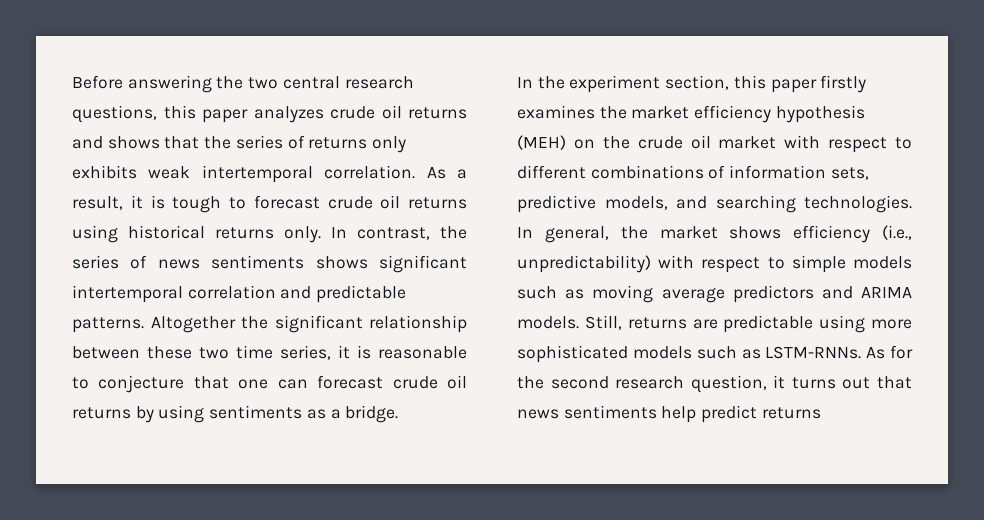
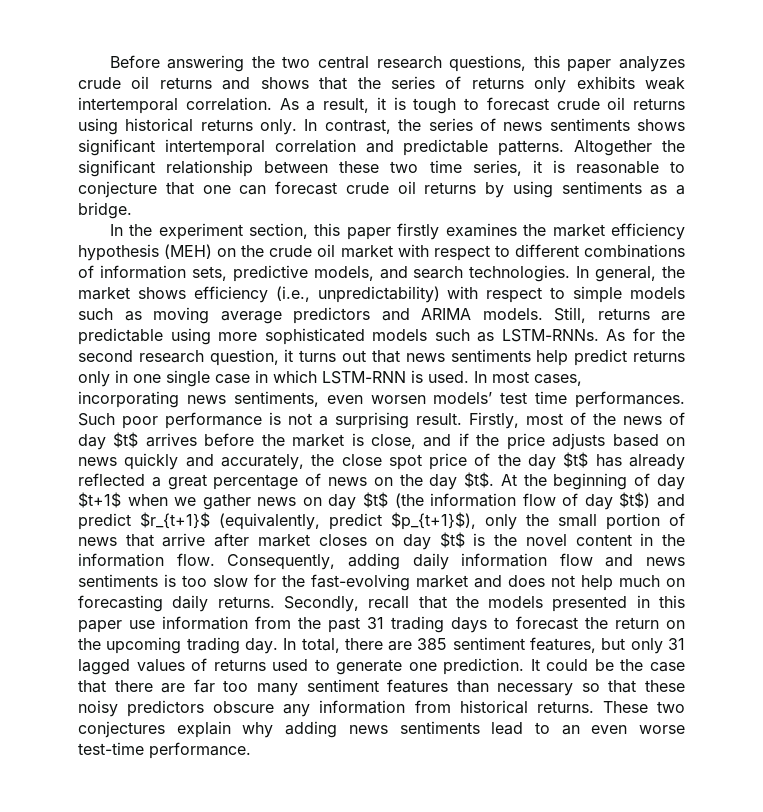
[715,195,796,213] searching -> [413,266,464,279] search
(821, 413) none -> [78,370,582,387] [78,391,685,408] [78,412,685,429] [78,432,686,450] [78,452,686,470] [78,472,685,490] [78,492,685,510] [78,512,685,530] [78,532,685,550] [78,553,685,570] [78,574,685,591] [78,595,685,612] [78,616,685,633] [78,637,685,654] [78,658,686,675] [78,679,685,696] [78,700,685,717] [78,721,685,738] [78,742,251,759] only in one single case in which LSTM-RNN is used. In most cases, incorporating news sentiments, even worsen models’ test time performances. Such poor performance is not a surprising result. Firstly, most of the news of day $t$ arrives before the market is close, and if the price adjusts based on news quickly and accurately, the close spot price of the day $t$ has already reflected a great percentage of news on the day $t$. At the beginning of day $t+1$ when we gather news on day $t$ (the information flow of day $t$) and predict $r_{t+1}$ (equivalently, predict $p_{t+1}$), only the small portion of news that arrive after market closes on day $t$ is the novel content in the information flow. Consequently, adding daily information flow and news sentiments is too slow for the fast-evolving market and does not help much on forecasting daily returns. Secondly, recall that the models presented in this paper use information from the past 31 trading days to forecast the return on the upcoming trading day. In total, there are 385 sentiment features, but only 31 lagged values of returns used to generate one prediction. It could be the case that there are far too many sentiment features than necessary so that these noisy predictors obscure any information from historical returns. These two conjectures explain why adding news sentiments lead to an even worse test-time performance.

